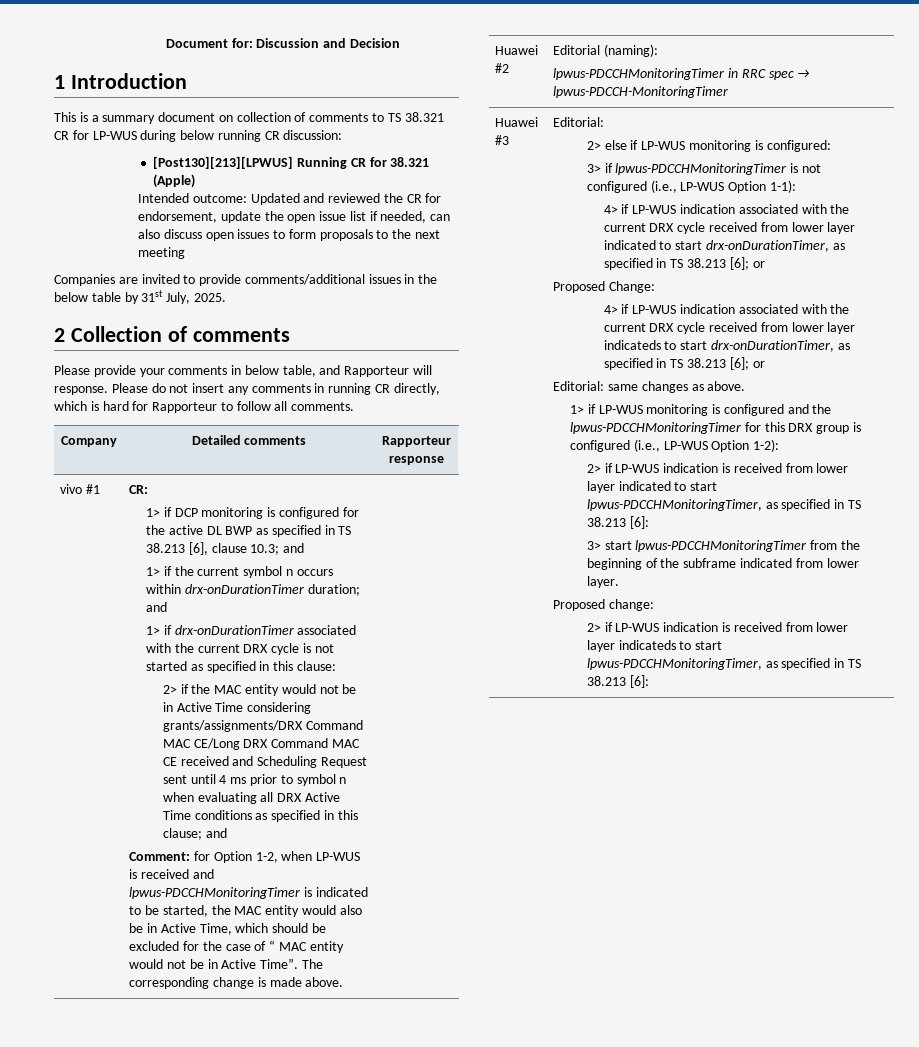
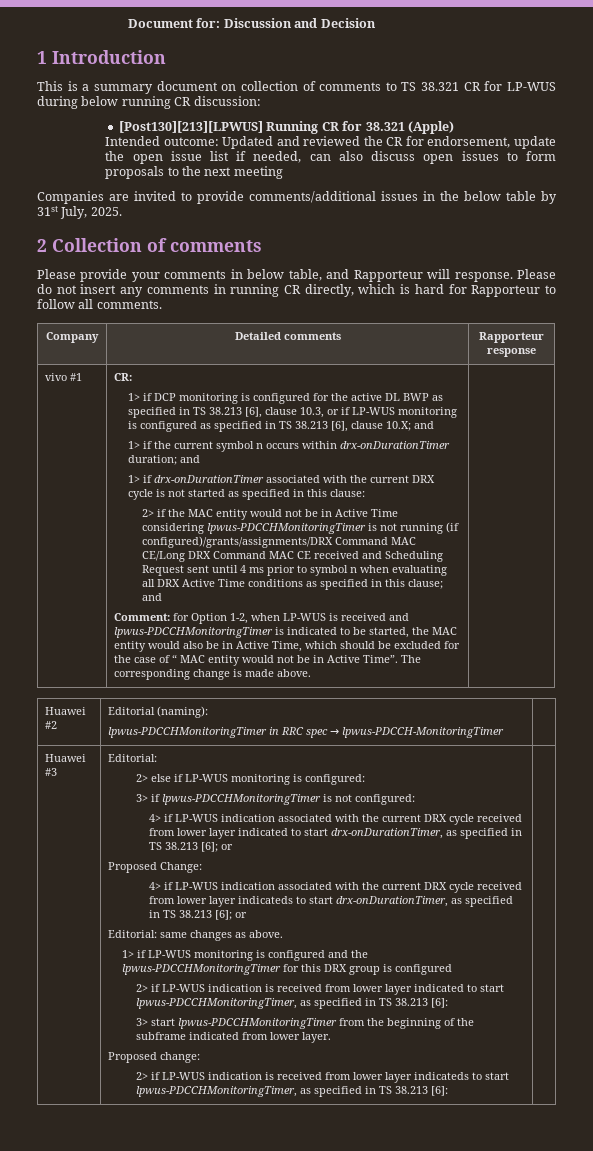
[250,544,280,555] 10.3; -> [299,407,457,418] [127,421,411,432] 10.3, or if LP-WUS monitoring is configured as specified in TS 38.213 [6], clause 10.X;
[162,720,303,732] grants/assignments/DRX -> [206,522,459,534] [141,536,333,548] lpwus-PDCCHMonitoringTimer is not running (if configured)/grants/assignments/DRX
[586,180,796,193] configured (i.e., LP-WUS Option 1-1): -> [354,794,415,805] configured:
[633,439,780,452] (i.e., LP-WUS Option 1-2): -> (452, 969) none

